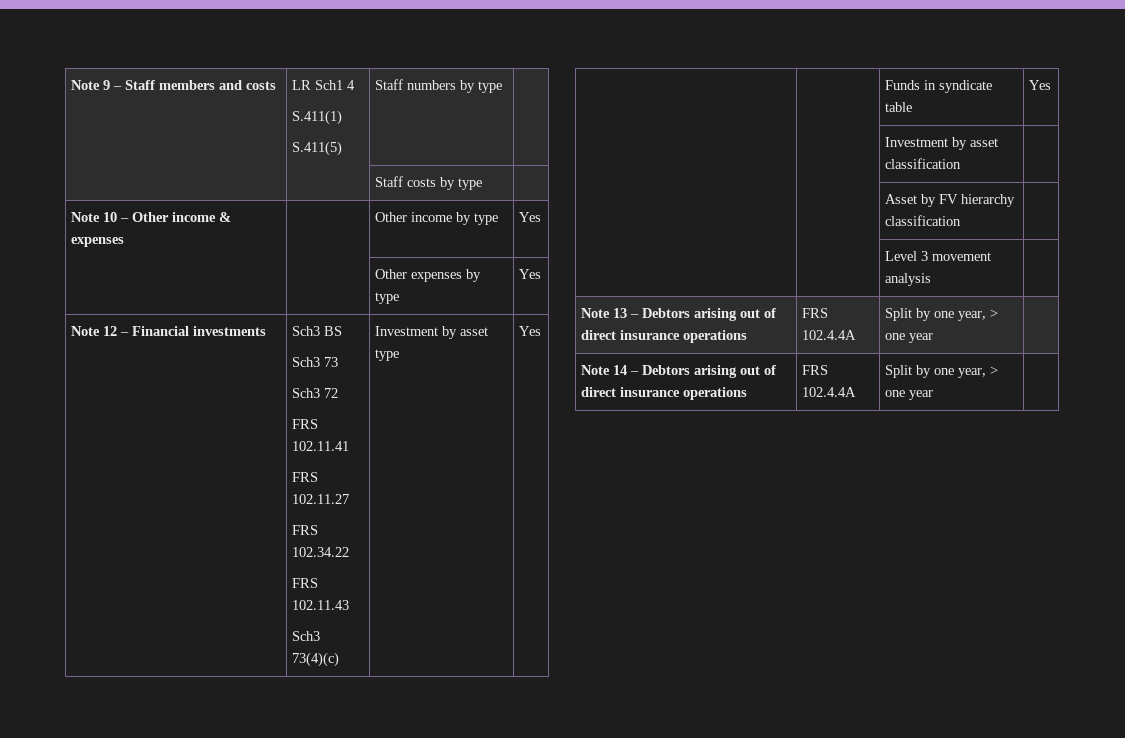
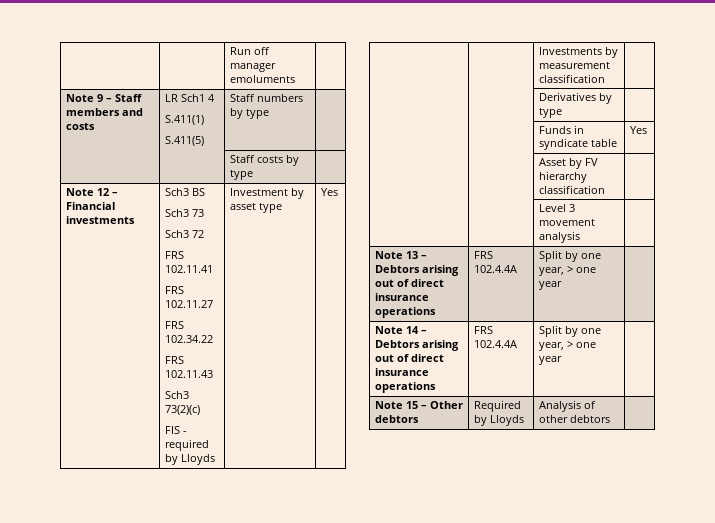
(71, 85) none -> [229,47,270,55] [229,63,276,72] [229,75,295,83] | | Run off manager emoluments | //
[71,212,232,222] [71,237,125,247] [375,212,499,225] [519,212,542,222] [375,269,482,282] [375,292,400,304] [519,269,542,279] // Note 10 – Other income & expenses | | Other income by type | Yes // | | Other expenses by type | Yes -> (253, 175) none
[292,652,340,667] 73(4)(c) -> [164,405,200,415] [164,426,187,434] [164,439,209,451] [164,454,215,465] 73(2)(c) // FIS - required by Lloyds
(542, 331) none -> [538,47,618,58] [538,62,610,69] [538,74,605,83] [538,92,612,104] [538,108,562,118] // | | Investments by measurement classification | // | | Derivatives by type |
[885,137,999,150] [885,158,962,169] // | | Investment by asset classification | -> (647, 130) none
(934, 395) none -> [374,401,463,409] [374,415,419,423] [473,400,521,412] [473,415,524,426] [538,400,596,412] [538,415,610,423] // Note 15 – Other debtors | Required by Lloyds | Analysis of other debtors |

